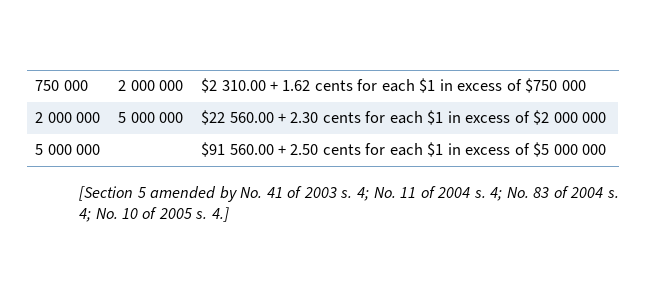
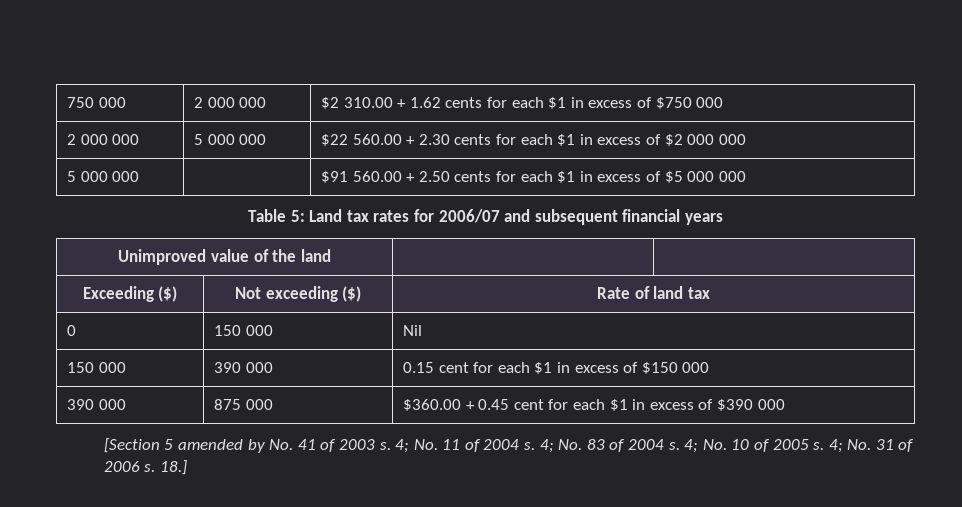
(607, 149) none -> [248,209,723,225] [118,249,331,265] [82,286,178,302] [234,286,362,302] [597,286,710,299] [67,325,77,336] [214,325,273,336] [403,325,423,336] [67,362,126,373] [214,362,273,373] [403,362,710,374] [67,399,126,410] [214,399,273,410] [403,399,785,411] // Table 5: Land tax rates for 2006/07 and subsequent financial years // Unimproved value of the land | | // Exceeding ($) | Not exceeding ($) | Rate of land tax // 0 | 150 000 | Nil // 150 000 | 390 000 | 0.15 cent for each $1 in excess of $150 000 // 390 000 | 875 000 | $360.00 + 0.45 cent for each $1 in excess of $390 000
[211,207,229,222] 4.] -> [828,439,915,453] [103,460,187,475] 4; No. 31 of 2006 s. 18.]

